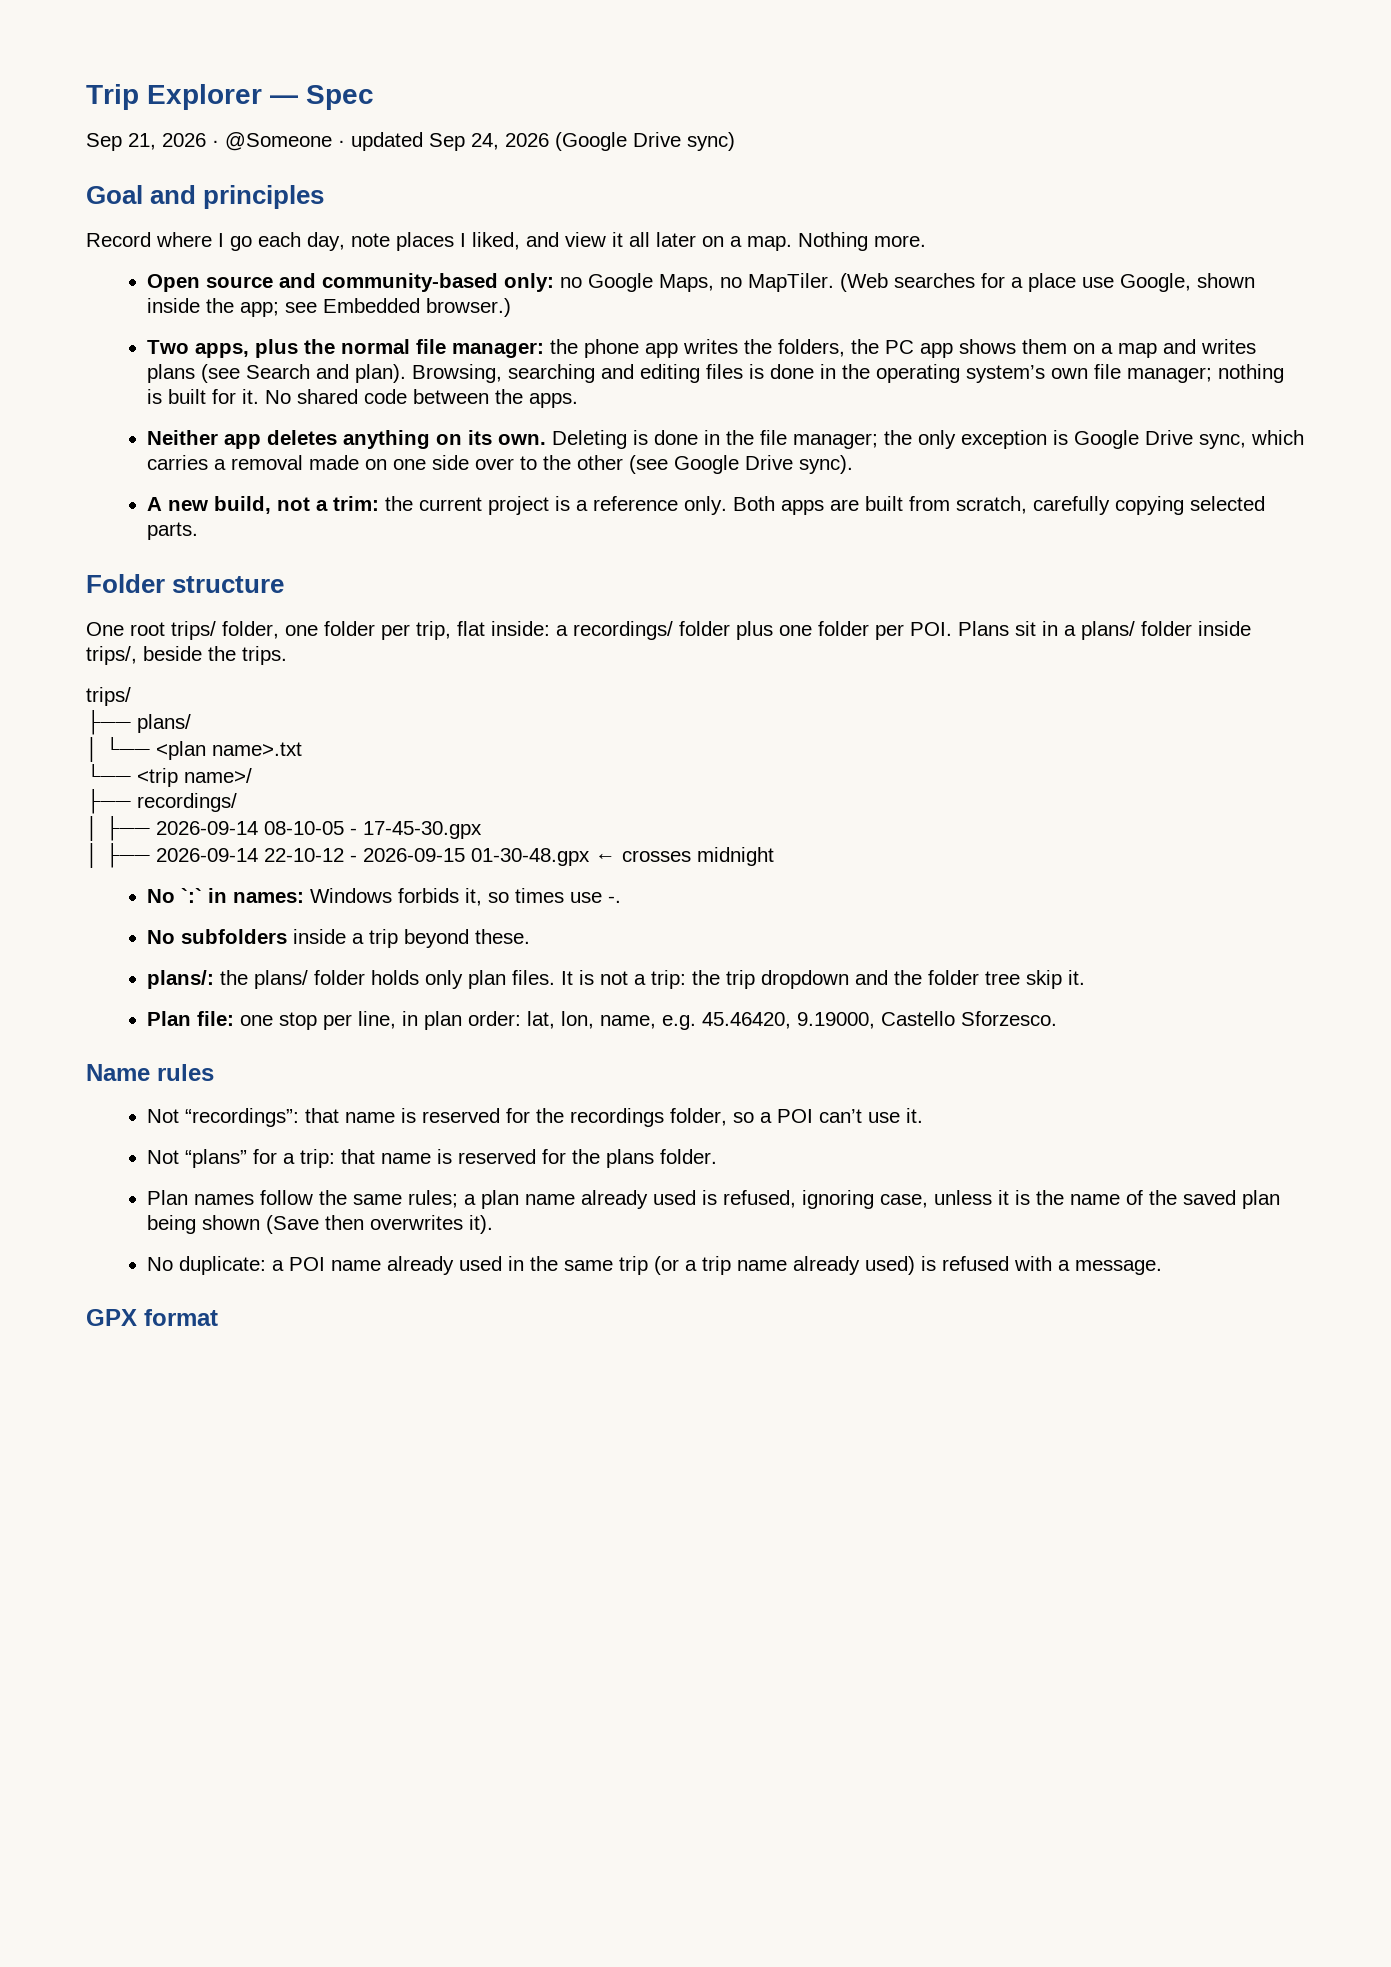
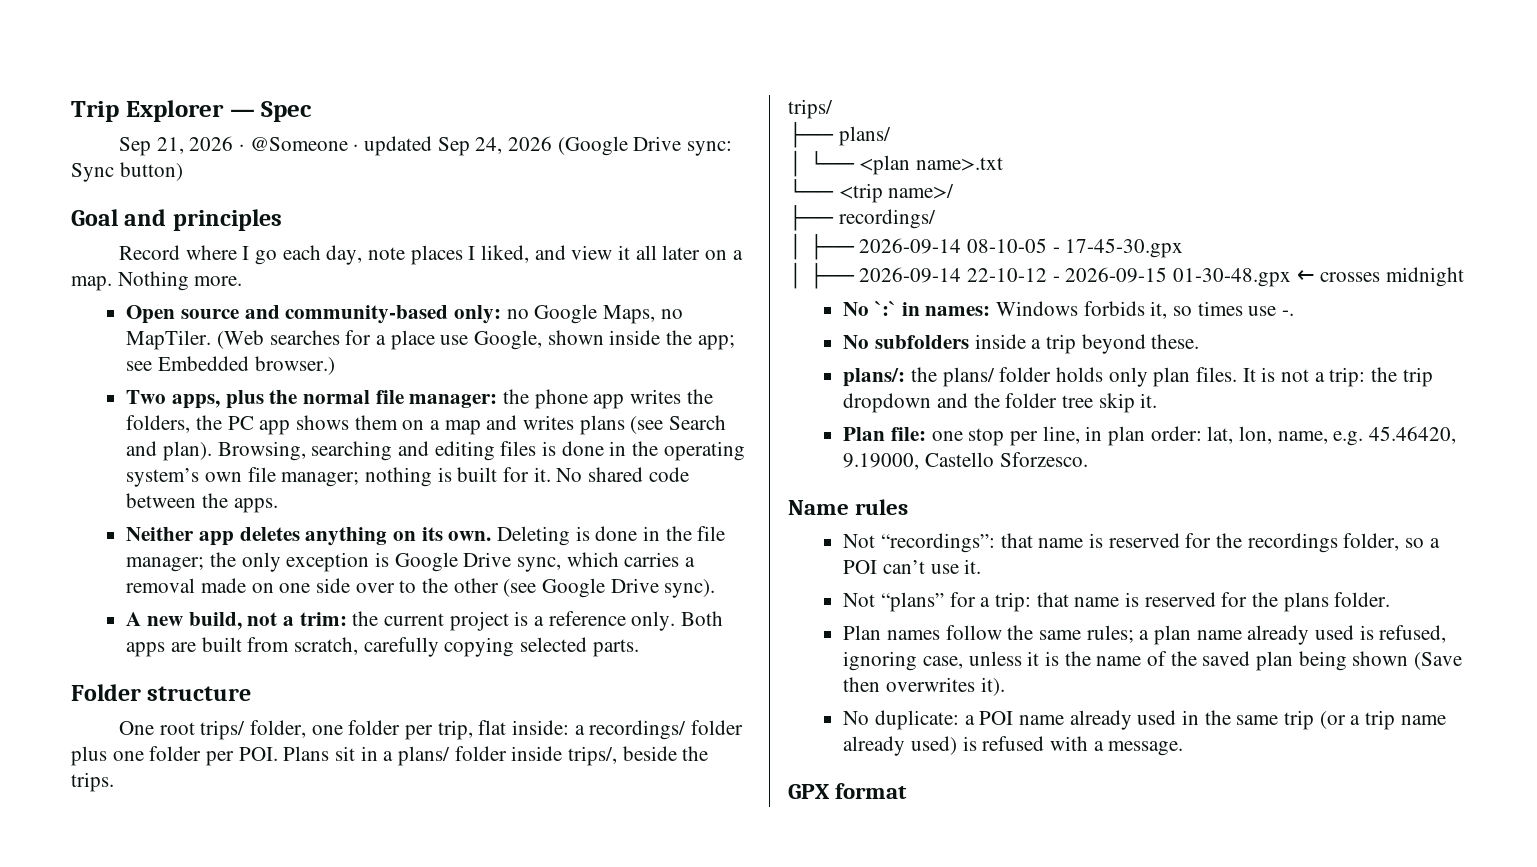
[687,132,735,151] sync) -> [687,141,733,156] [71,162,183,182] sync: Sync button)

